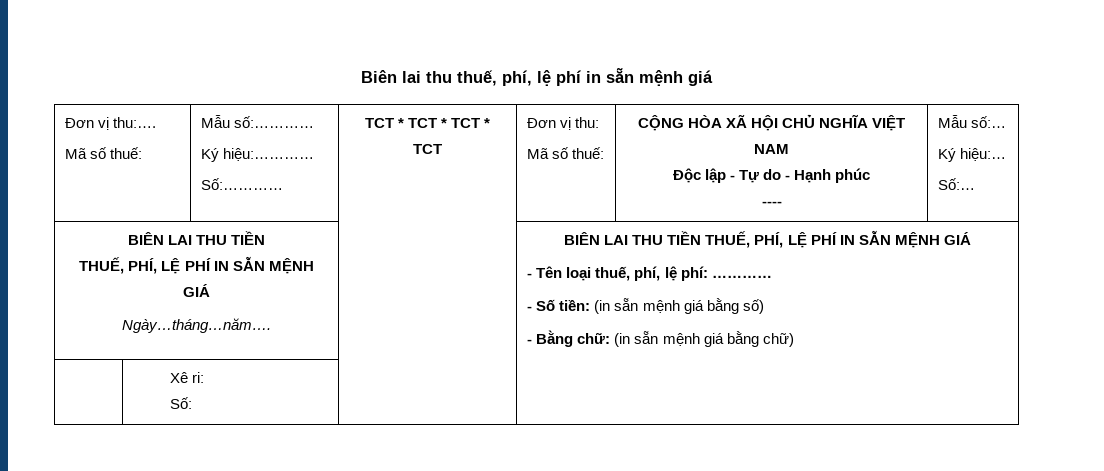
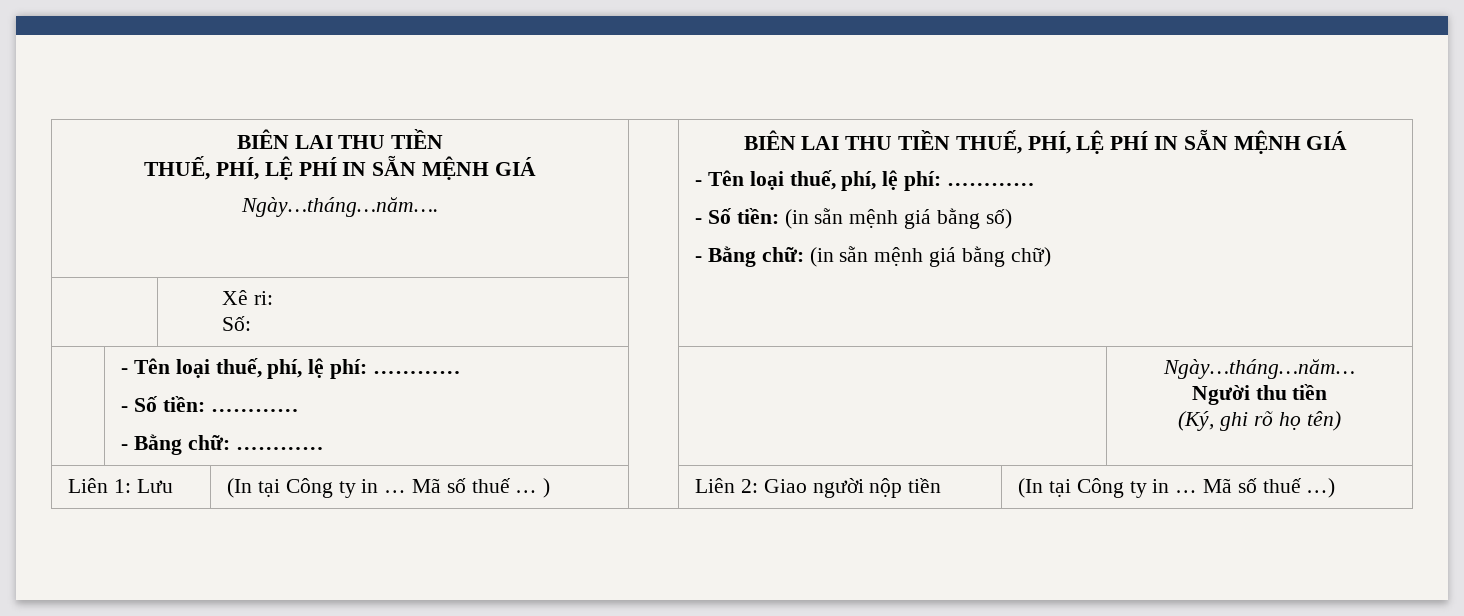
[361,68,713,86] [65,117,157,130] [65,147,143,159] [201,115,315,128] [201,148,315,162] [201,178,284,190] [364,118,491,128] [413,144,442,154] [527,117,600,130] [527,147,605,159] [637,114,906,131] [754,144,789,154] [672,168,871,183] [761,201,782,206] [938,115,1007,128] [938,148,1007,162] [938,178,976,190] Biên lai thu thuế, phí, lệ phí in sẵn mệnh giá // Đơn vị thu:…. // Mã số thuế: | Mẫu số:………… // Ký hiệu:………… // Số:………… | TCT * TCT * TCT * TCT | Đơn vị thu: // Mã số thuế: | CỘNG HÒA XÃ HỘI CHỦ NGHĨA VIỆT NAM // Độc lập - Tự do - Hạnh phúc // ---- | Mẫu số:… // Ký hiệu:… // Số:… // -> (236, 139) none
(193, 403) none -> [121,358,461,379] [121,396,299,412] [121,434,324,455] [1163,359,1355,379] [1191,384,1328,405] [1178,411,1341,431] [68,478,173,493] [227,478,551,498] [695,478,942,498] [1018,478,1336,498] // | - Tên loại thuế, phí, lệ phí: ………… // - Số tiền: ………… // - Bằng chữ: ………… | | | Ngày…tháng…năm… // Người thu tiền // (Ký, ghi rõ họ tên) // Liên 1: Lưu | (In tại Công ty in … Mã số thuế … ) | | Liên 2: Giao người nộp tiền | (In tại Công ty in … Mã số thuế …)

